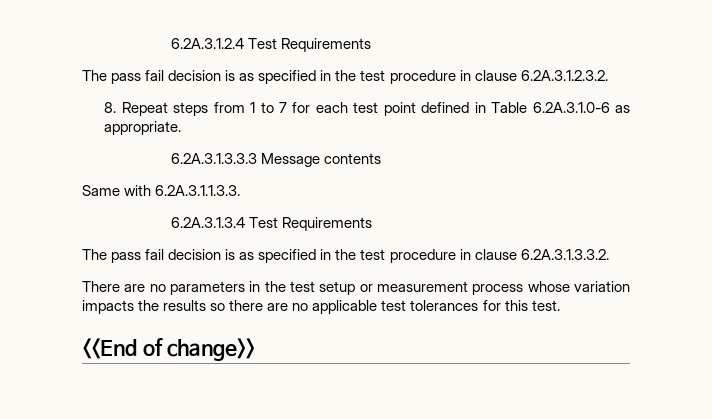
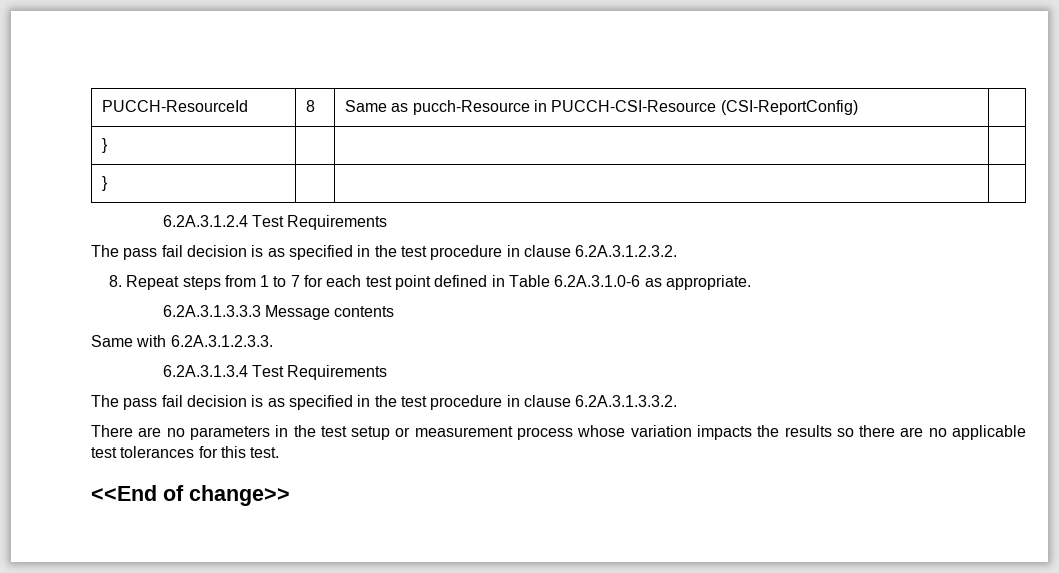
(171, 43) none -> [102,100,249,112] [306,100,316,112] [345,100,858,115] [102,138,109,153] [102,176,109,191] PUCCH-ResourceId | 8 | Same as pucch-Resource in PUCCH-CSI-Resource (CSI-ReportConfig) | // } | | | // } | | | //
[155,185,241,196] 6.2A.3.1.1.3.3. -> [170,335,273,347] 6.2A.3.1.2.3.3.

